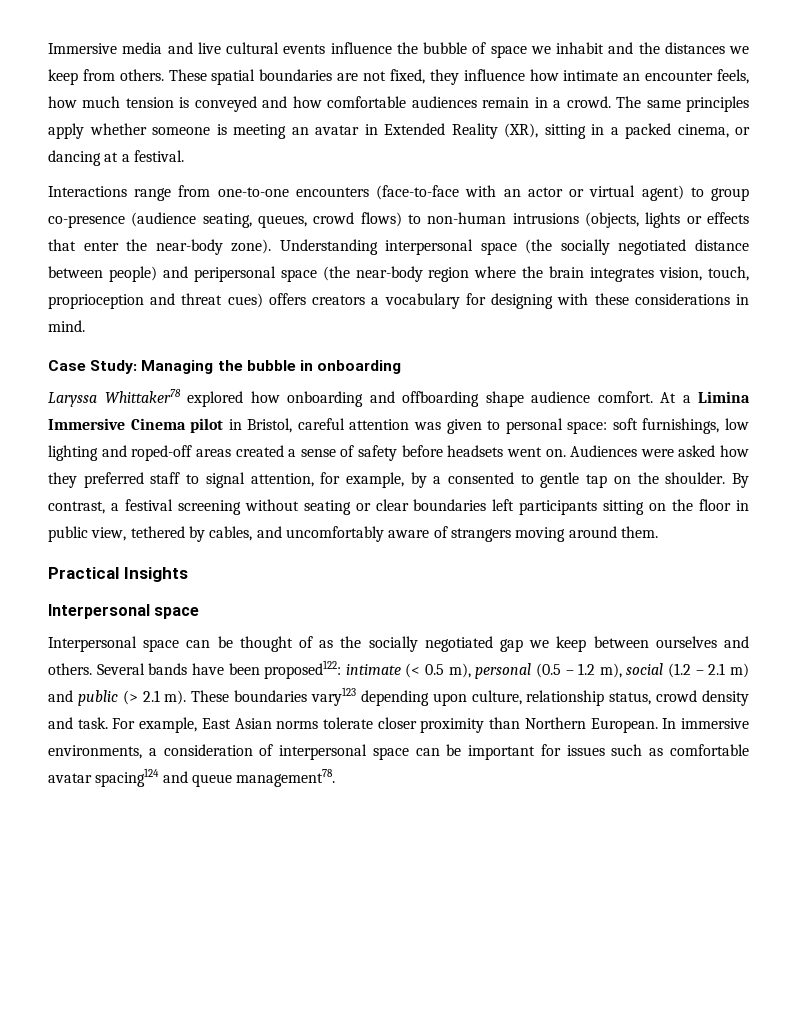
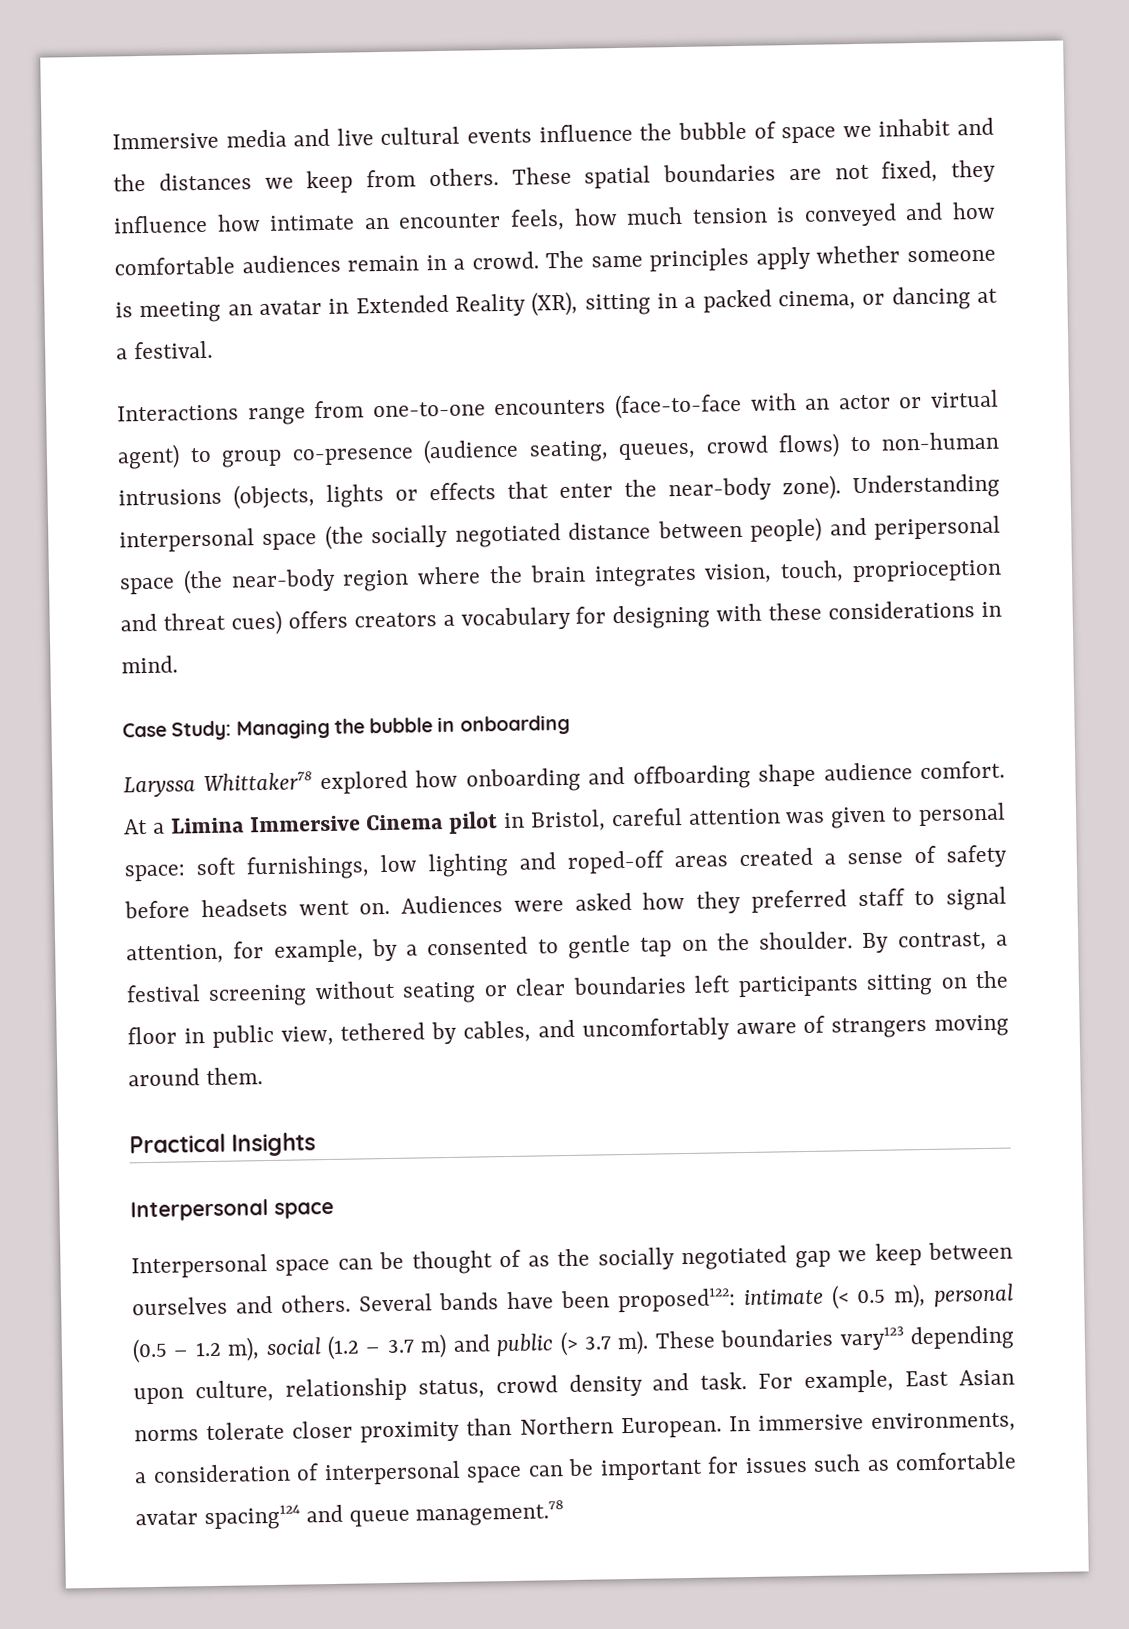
[708,663,726,675] 2.1 -> [386,1339,414,1354] 3.7
[142,690,160,702] 2.1 -> [583,1336,611,1350] 3.7
[236,769,336,787] management78. -> [415,1500,565,1527] management.78

